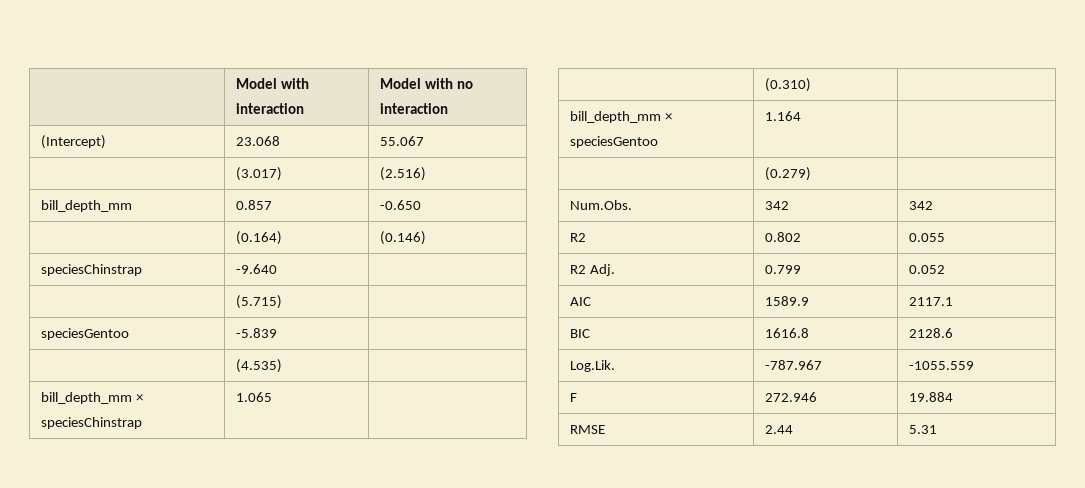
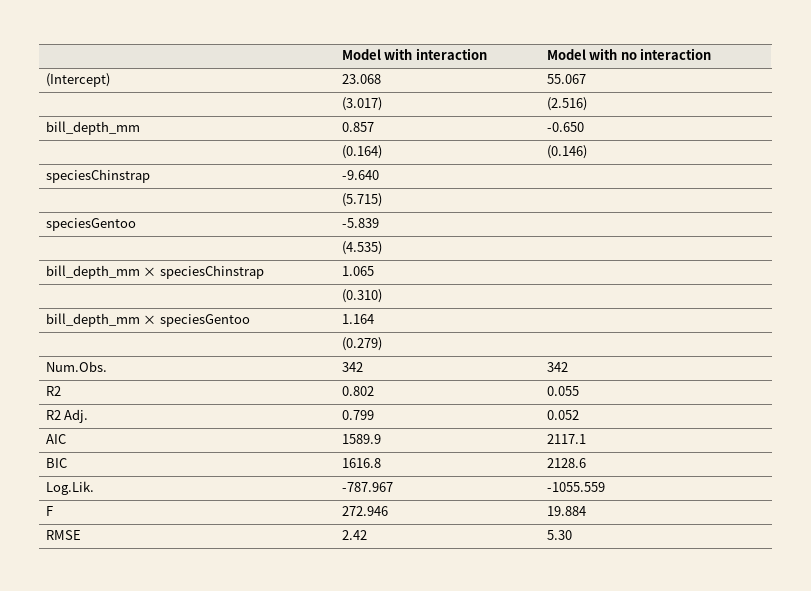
[765,425,794,434] [909,425,938,434] 2.44 | 5.31 -> [341,530,367,540] [546,530,572,540] 2.42 | 5.30

